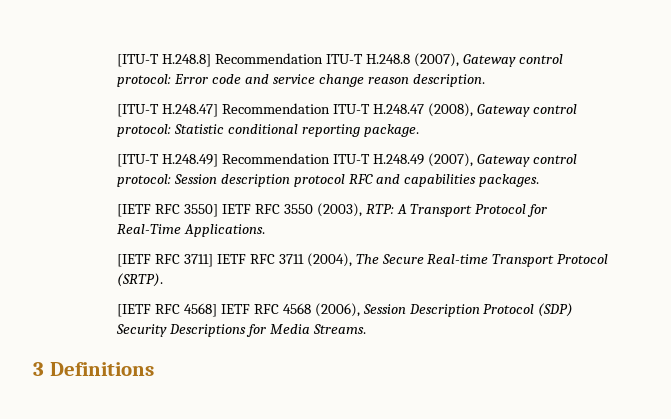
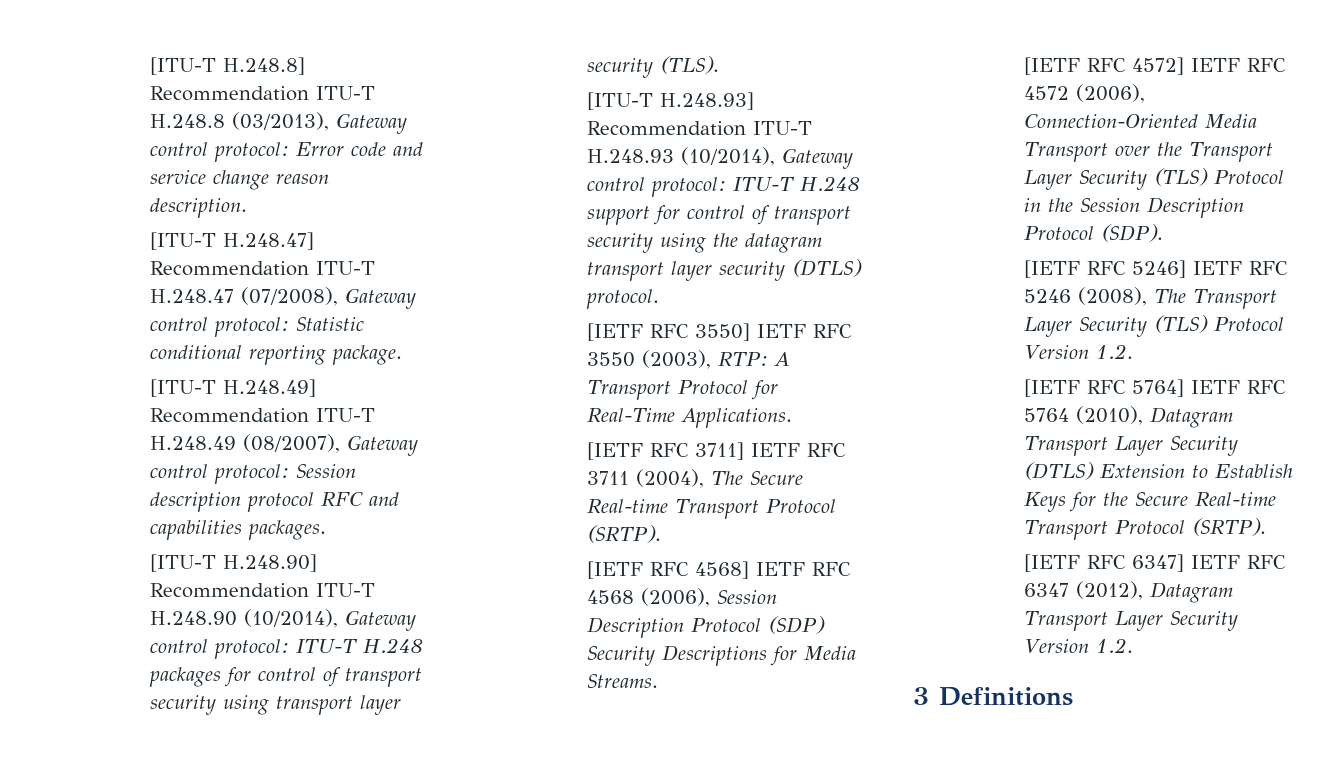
[413,53,459,67] (2007), -> [231,112,329,131] (03/2013),
[427,103,473,117] (2008), -> [240,287,338,306] (07/2008),
[427,153,473,167] (2007), -> [242,434,340,453] (08/2007),
(539, 180) none -> [149,554,317,572] [149,583,375,598] [149,609,416,631] [149,638,423,659] [148,667,422,687] [149,695,401,715] [586,56,719,78] [586,92,754,110] [586,121,812,136] [586,147,853,169] [586,176,860,197] [586,205,851,225] [586,233,822,253] [586,259,862,281] [585,289,659,309] // [ITU-T H.248.90] Recommendation ITU-T H.248.90 (10/2014), Gateway control protocol: ITU-T H.248 packages for control of transport security using transport layer security (TLS). // [ITU-T H.248.93] Recommendation ITU-T H.248.93 (10/2014), Gateway control protocol: ITU-T H.248 support for control of transport security using the datagram transport layer security (DTLS) protocol.
(366, 329) none -> [1023,57,1286,75] [1023,84,1145,103] [1023,114,1257,128] [1023,142,1273,162] [1023,168,1284,190] [1023,197,1244,218] [1023,224,1163,242] [1023,260,1288,278] [1023,287,1277,309] [1023,315,1284,337] [1023,344,1133,359] [1023,379,1286,397] [1023,406,1233,428] [1023,436,1238,456] [1023,462,1293,480] [1023,492,1276,512] [1023,518,1266,540] [1023,554,1286,572] [1023,581,1233,603] [1023,611,1238,631] [1023,638,1133,653] // [IETF RFC 4572] IETF RFC 4572 (2006), Connection-Oriented Media Transport over the Transport Layer Security (TLS) Protocol in the Session Description Protocol (SDP). // [IETF RFC 5246] IETF RFC 5246 (2008), The Transport Layer Security (TLS) Protocol Version 1.2. // [IETF RFC 5764] IETF RFC 5764 (2010), Datagram Transport Layer Security (DTLS) Extension to Establish Keys for the Secure Real-time Transport Protocol (SRTP). // [IETF RFC 6347] IETF RFC 6347 (2012), Datagram Transport Layer Security Version 1.2.

